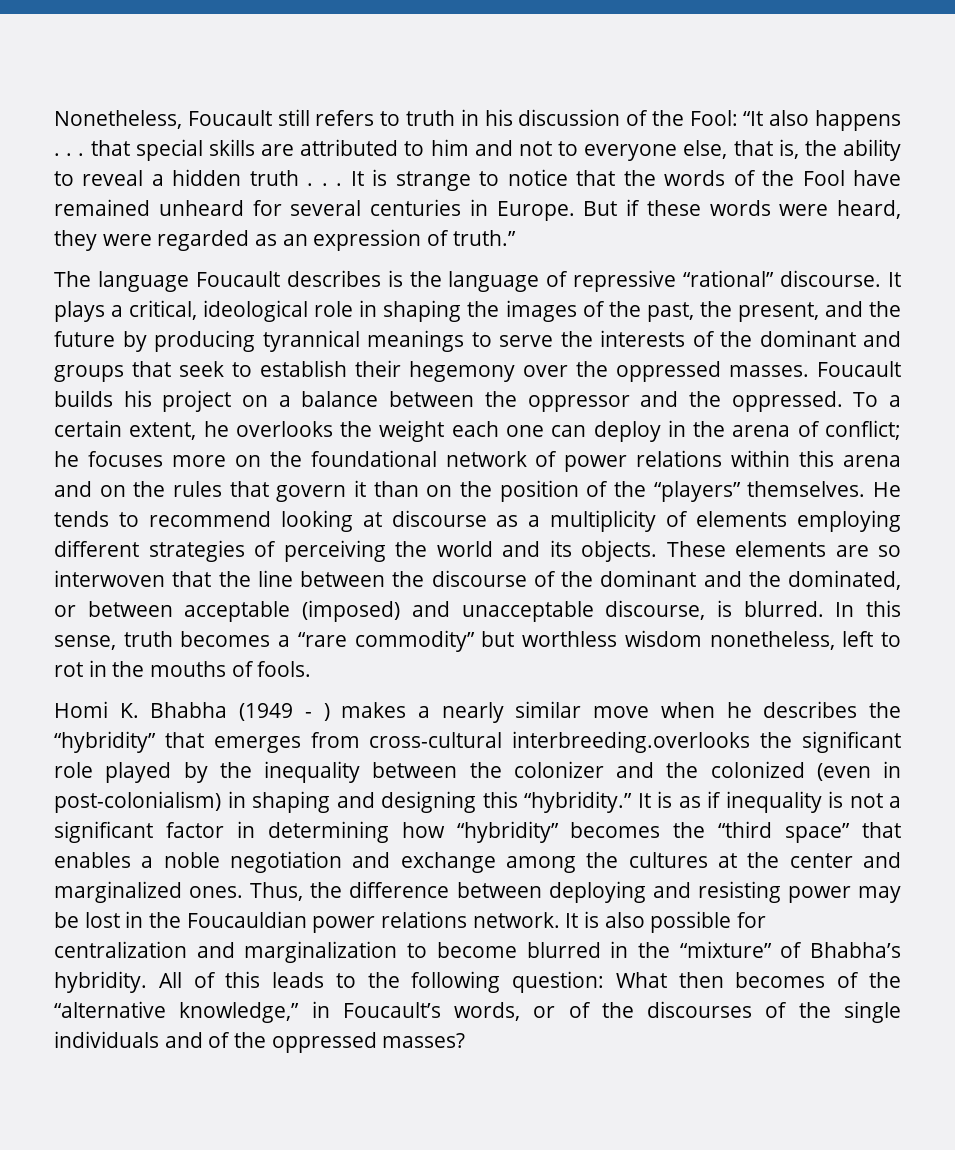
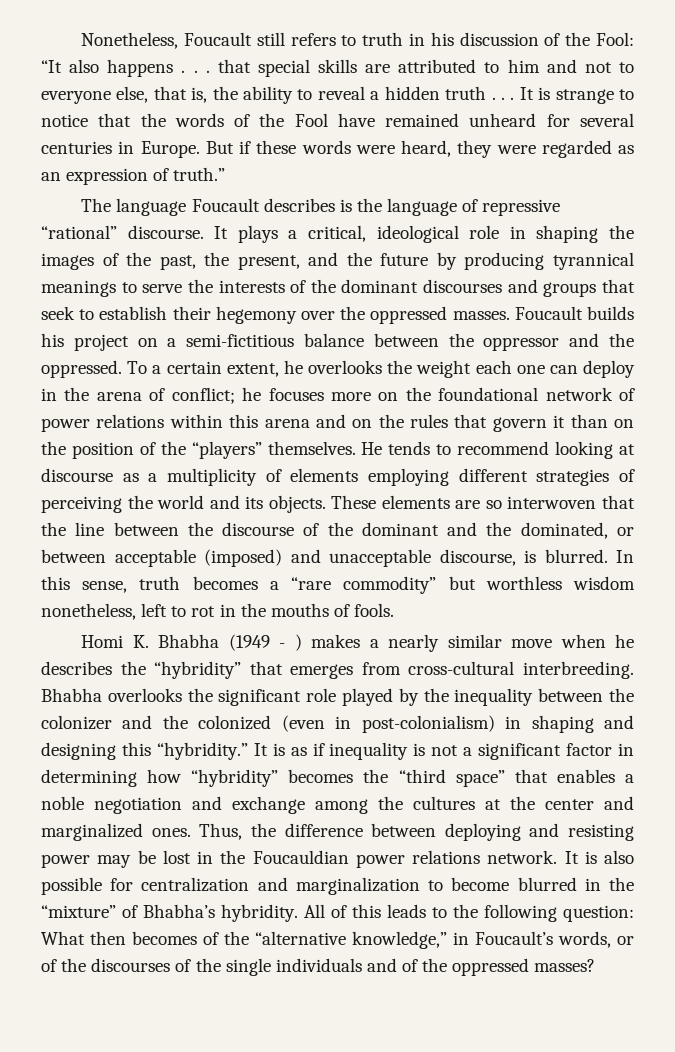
(856, 338) none -> [423,279,503,293] discourses
(291, 401) none -> [186,334,295,347] semi-fictitious
[512,731,751,753] interbreeding.overlooks -> [523,661,634,679] [41,688,182,702] interbreeding. Bhabha overlooks

